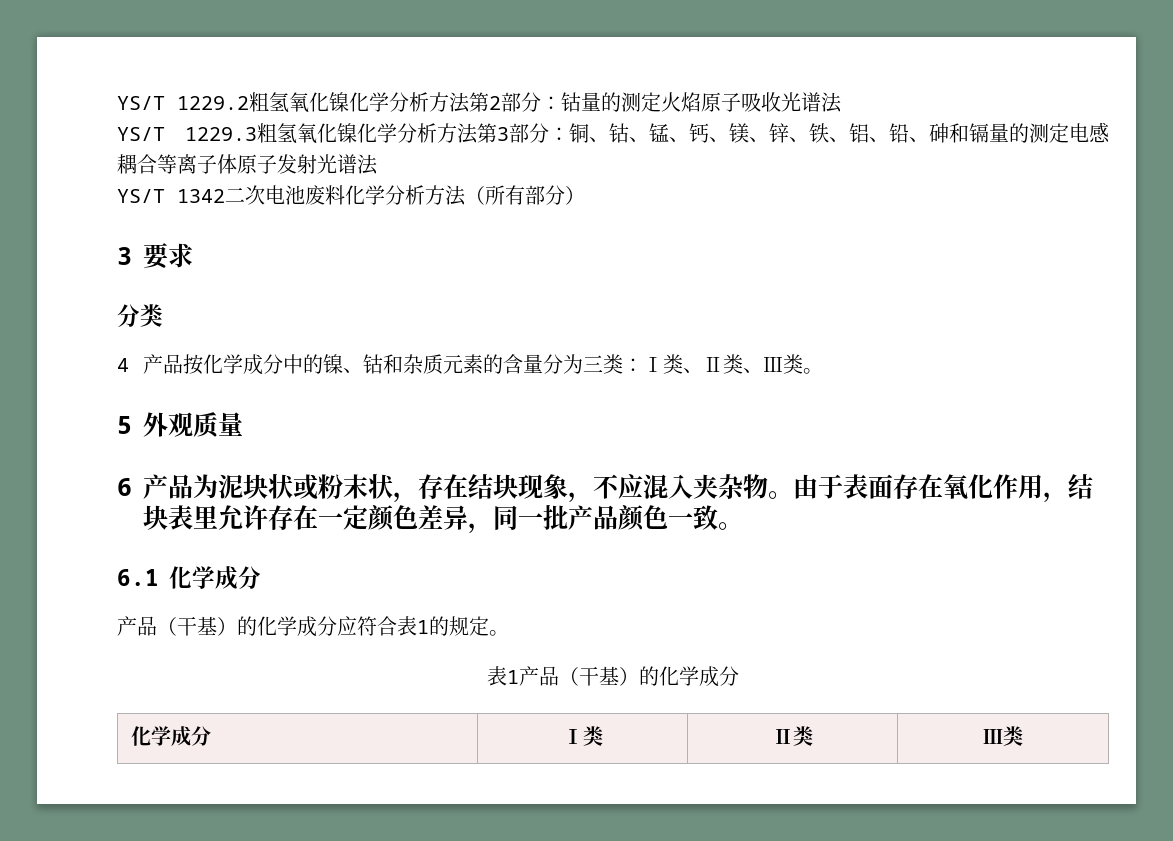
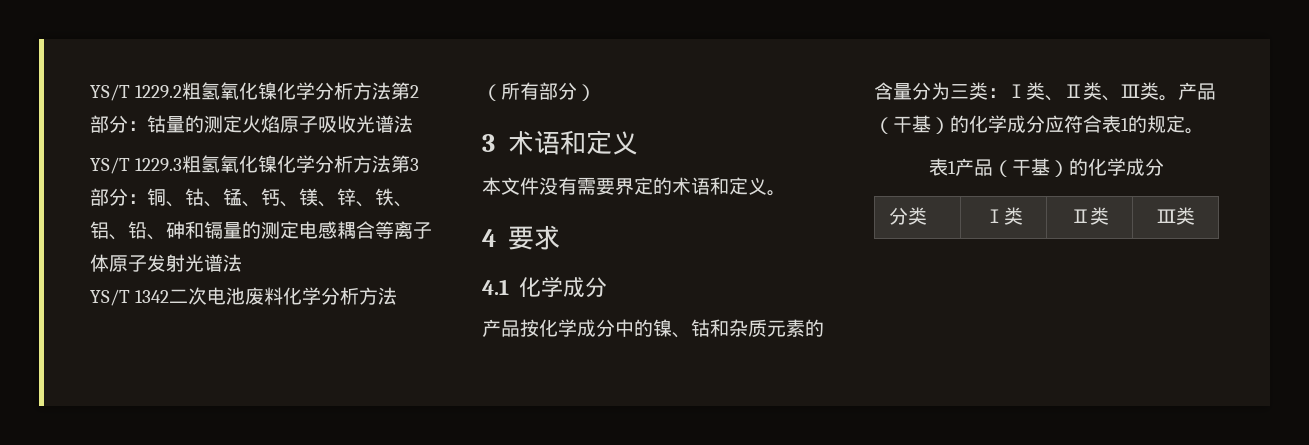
(132, 256) none -> [507,130,638,155] [482,177,786,196] [482,229,496,247] 术语和定义 // 本文件没有需要界定的术语和定义。 // 4
[117,304,163,327] [117,358,129,372] 分类 // 4 -> [482,277,607,297] 4.1化学成分 //
[117,412,244,437] [117,473,1094,503] [143,505,744,534] [117,566,261,590] // 5外观质量 // 6产品为泥块状或粉末状，存在结块现象，不应混入夹杂物。由于表面存在氧化作用，结块表里允许存在一定颜色差异，同一批产品颜色一致。 // 6.1化学成分 // -> (1178, 98) none
[130,726,211,746] 化学成分 -> [889,207,928,225] 分类

